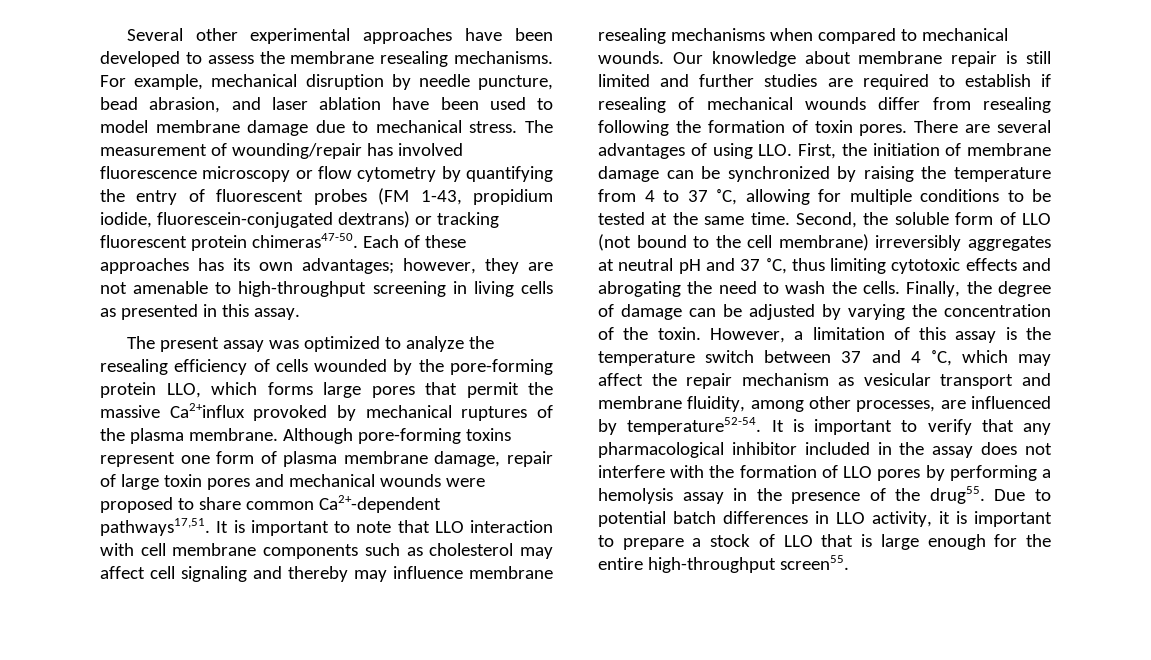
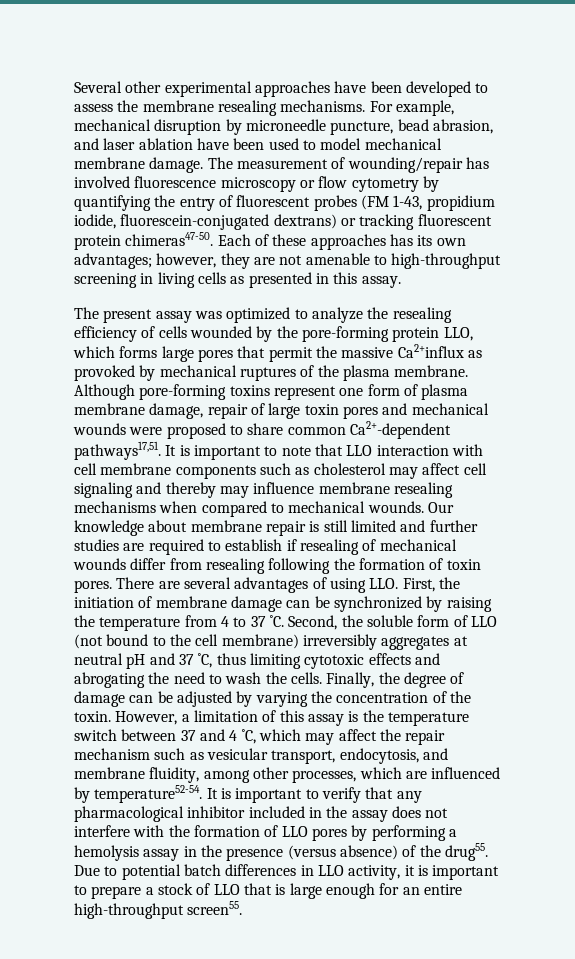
[418,74,470,87] needle -> [245,119,326,131] microneedle
[155,120,518,136] membrane damage due to mechanical stress. -> [364,138,442,150] [74,157,204,173] mechanical membrane damage.
(245, 410) none -> [467,350,482,358] as
[716,189,1051,205] [598,212,790,225] ˚C, allowing for multiple conditions to be tested at the same time. -> [269,615,284,627] ˚C.
(829, 379) none -> [154,748,186,760] such
[940,374,1014,389] transport -> [271,748,419,764] transport, endocytosis,
(936, 406) none -> [359,767,402,779] which
(861, 498) none -> [287,845,398,860] (versus absence)
[1026,534,1051,547] the -> [402,887,420,895] an

